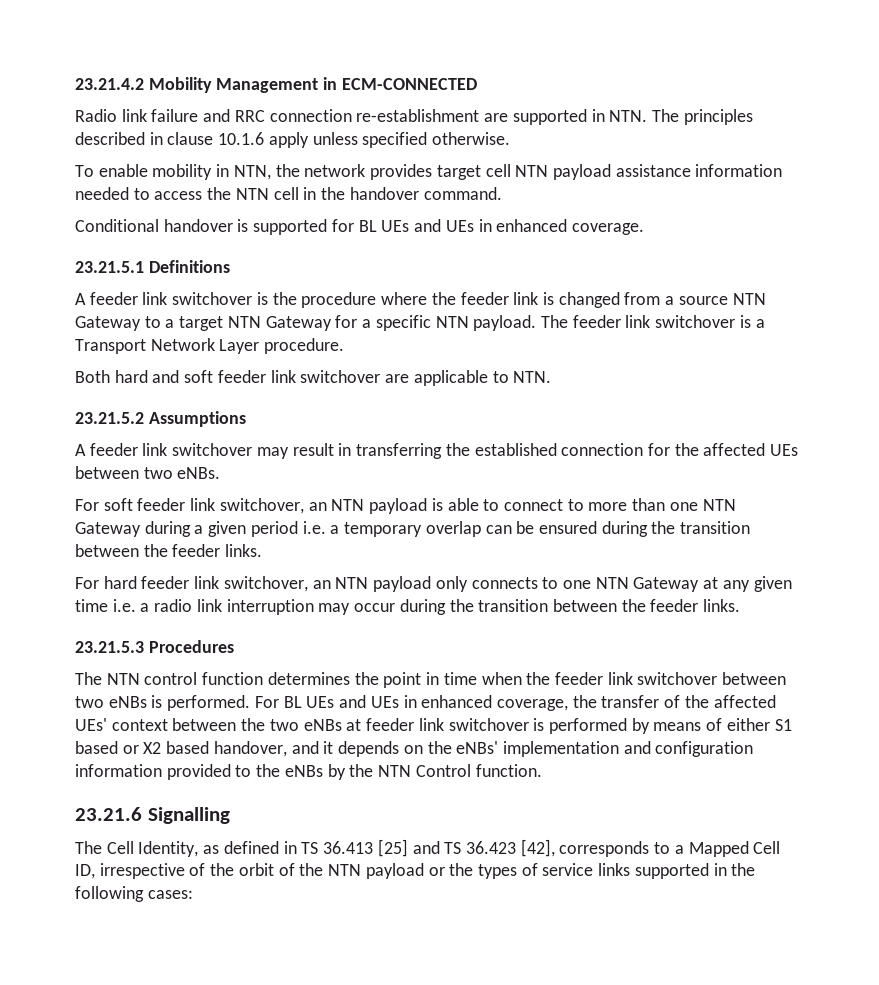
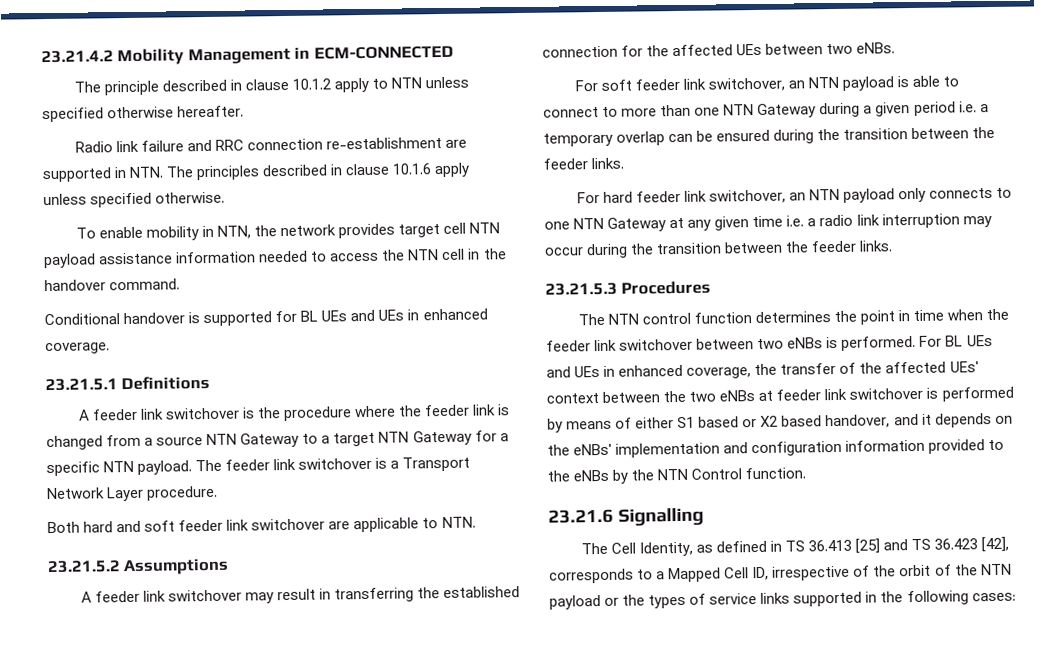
(477, 84) none -> [73,76,469,96] [42,105,245,123] // The principle described in clause 10.1.2 apply to NTN unless specified otherwise hereafter.

